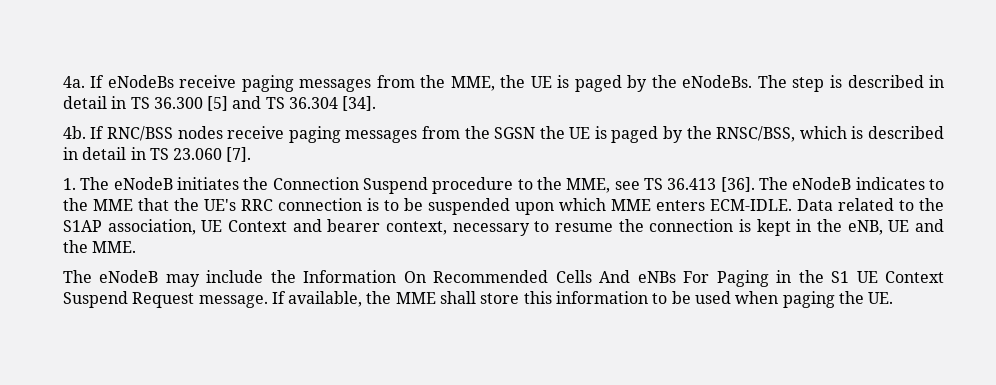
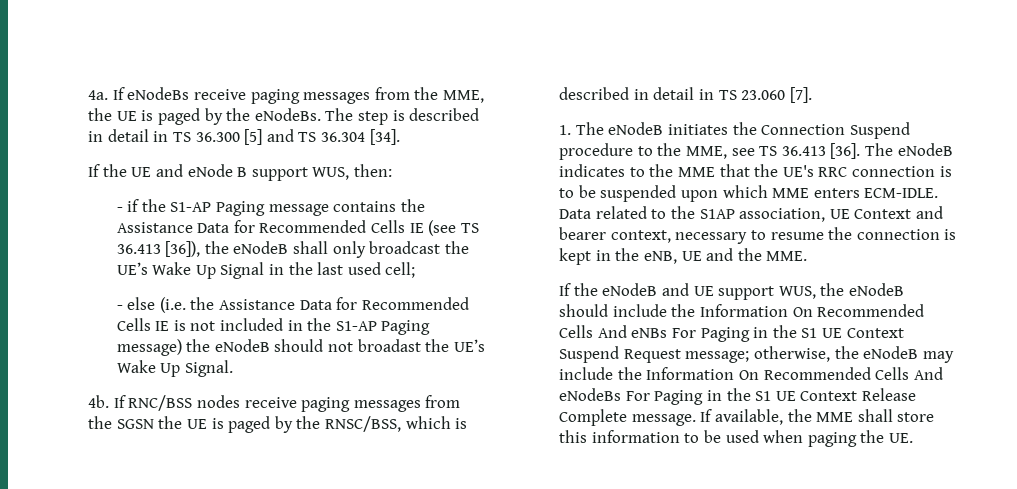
(377, 103) none -> [88,164,392,181] [116,199,425,216] [116,220,479,236] [116,241,469,258] [116,262,416,279] [116,297,469,313] [116,318,431,335] [116,339,485,356] [116,360,233,377] // If the UE and eNode B support WUS, then: // - if the S1-AP Paging message contains the Assistance Data for Recommended Cells IE (see TS 36.413 [36]), the eNodeB shall only broadcast the UE’s Wake Up Signal in the last used cell; // - else (i.e. the Assistance Data for Recommended Cells IE is not included in the S1-AP Paging message) the eNodeB should not broadast the UE’s Wake Up Signal.
[62,270,200,287] The eNodeB may -> [559,283,904,300] [559,304,609,317] If the eNodeB and UE support WUS, the eNodeB should
(195, 300) none -> [685,346,954,363] [559,367,943,380] [559,388,916,405] [559,409,628,426] message; otherwise, the eNodeB may include the Information On Recommended Cells And eNodeBs For Paging in the S1 UE Context Release Complete

